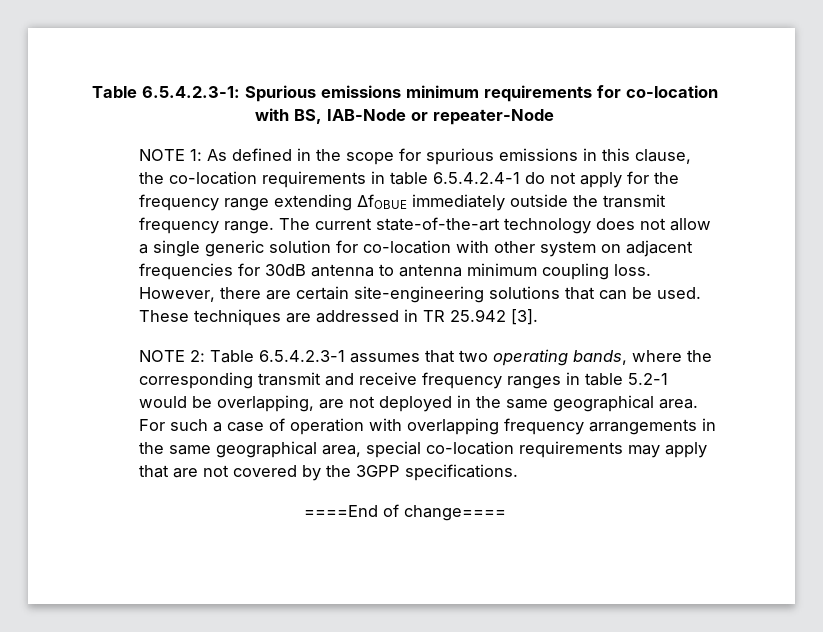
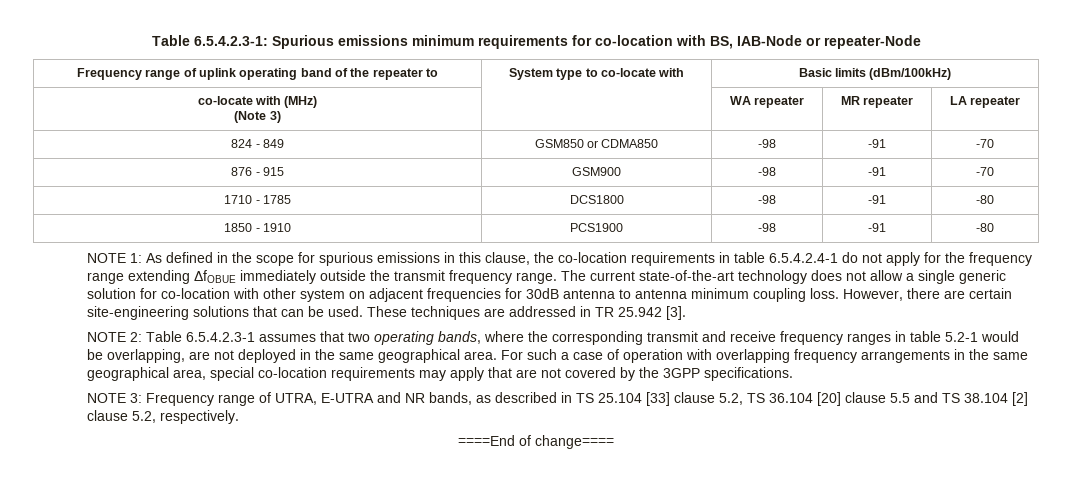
(554, 117) none -> [76,68,439,80] [508,68,685,80] [798,68,952,80] [197,96,318,108] [234,111,281,123] [729,96,805,108] [840,96,914,108] [949,96,1021,108] [231,139,284,148] [534,139,659,148] [758,139,776,148] [868,139,886,148] [976,139,994,148] [231,167,284,176] [572,167,621,176] [758,167,776,176] [868,167,886,176] [976,167,994,176] [224,195,291,204] [569,195,624,204] [758,195,776,204] [868,195,886,204] [976,195,994,204] [224,223,291,232] [570,223,623,232] [758,223,776,232] [868,223,886,232] [976,223,994,232] // Frequency range of uplink operating band of the repeater to | System type to co-locate with | Basic limits (dBm/100kHz) // co-locate with (MHz) // (Note 3) | | WA repeater | MR repeater | LA repeater // 824 - 849 | GSM850 or CDMA850 | -98 | -91 | -70 // 876 - 915 | GSM900 | -98 | -91 | -70 // 1710 - 1785 | DCS1800 | -98 | -91 | -80 // 1850 - 1910 | PCS1900 | -98 | -91 | -80
(518, 472) none -> [87,392,1029,406] [87,410,240,424] // NOTE 3: Frequency range of UTRA, E-UTRA and NR bands, as described in TS 25.104 [33] clause 5.2, TS 36.104 [20] clause 5.5 and TS 38.104 [2] clause 5.2, respectively.

